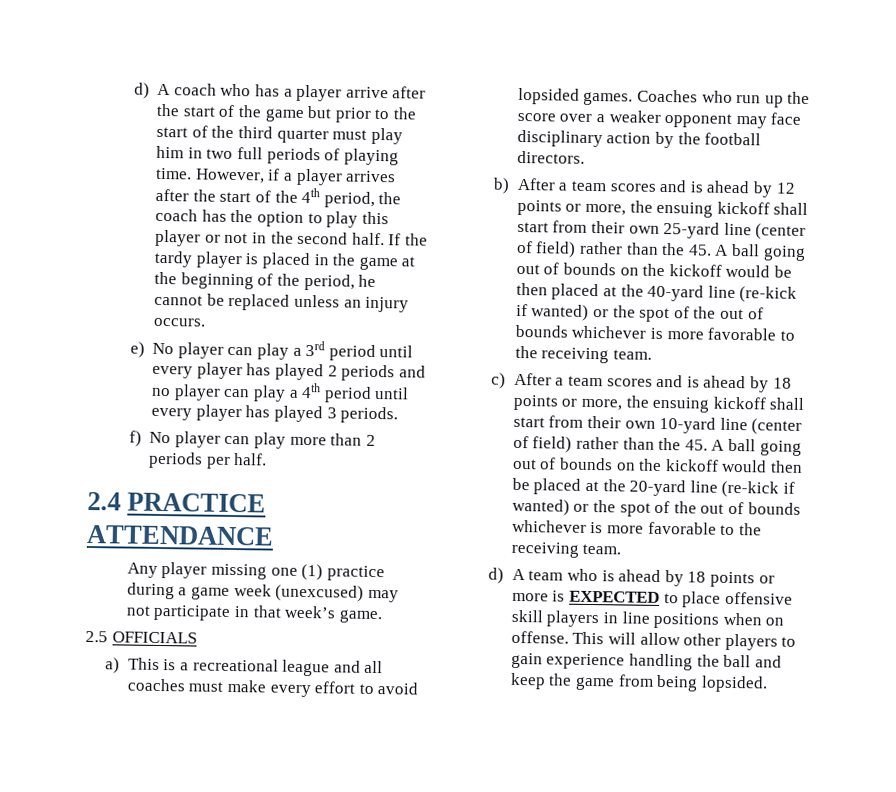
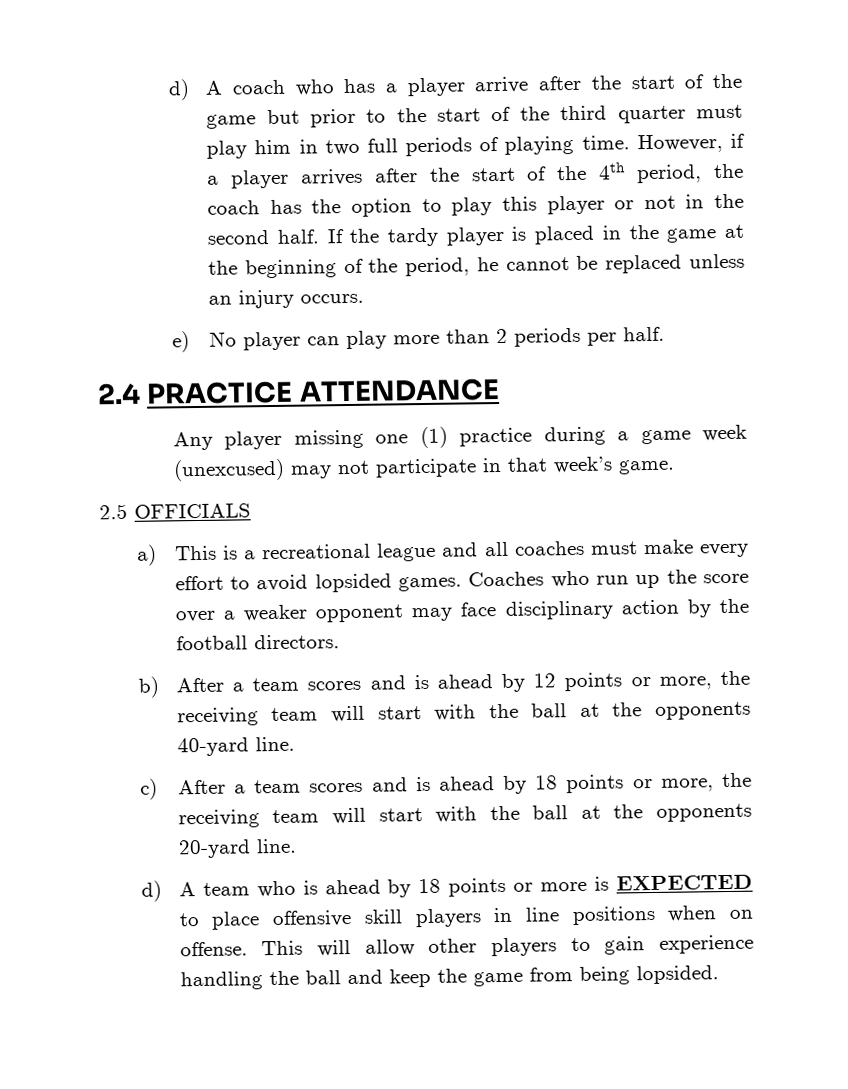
[292,341,414,361] [152,362,426,382] [151,382,410,403] [151,404,399,424] [128,430,287,449] a 3rd period until every player has played 2 periods and no player can play a 4th period until every player has played 3 periods. // f) No player can play -> (388, 340) none
[656,201,809,218] [516,220,807,240] [516,240,806,261] [515,262,793,278] [515,282,798,303] [515,303,764,323] [514,324,795,341] [514,345,653,364] ensuing kickoff shall start from their own 25-yard line (center of field) rather than the 45. A ball going out of bounds on the kickoff would be then placed at the 40-yard line (re-kick if wanted) or the spot of the out of bounds whichever is more favorable to the receiving team. -> [176,701,751,727] [176,736,295,757] receiving team will start with the ball at the opponents 40-yard line.
[652,396,806,413] [512,415,803,435] [512,435,802,456] [511,457,804,473] [511,477,796,498] [511,498,801,517] [511,519,762,536] [510,541,622,558] ensuing kickoff shall start from their own 10-yard line (center of field) rather than the 45. A ball going out of bounds on the kickoff would then be placed at the 20-yard line (re-kick if wanted) or the spot of the out of bounds whichever is more favorable to the receiving team. -> [177,803,752,829] [177,838,297,859] receiving team will start with the ball at the opponents 20-yard line.

